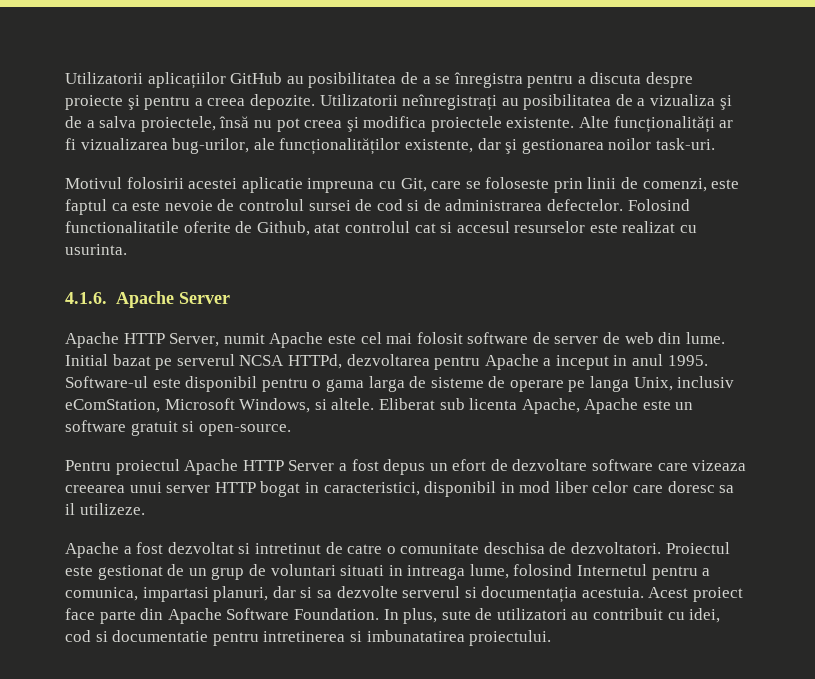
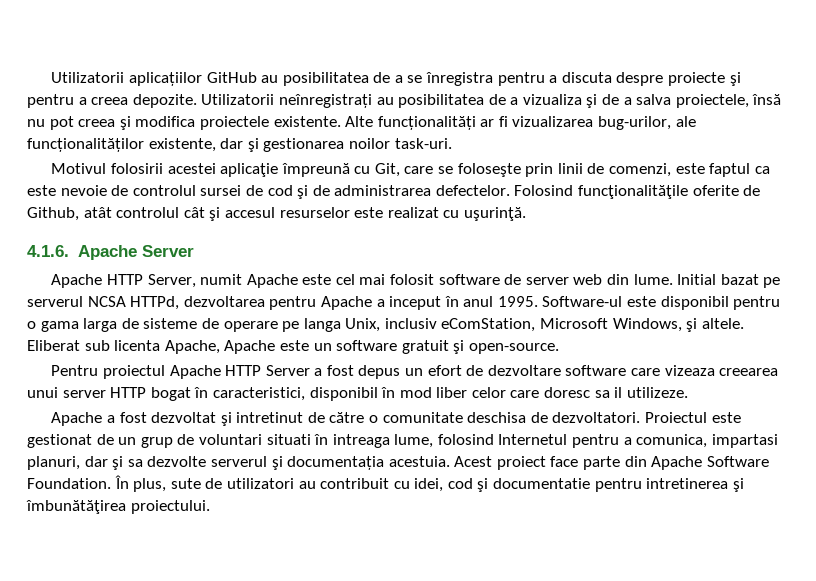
[241,177,375,193] aplicatie impreuna -> [220,163,350,177] aplicaţie împreună
[485,177,550,189] foloseste -> [457,163,521,177] foloseşte
[407,200,420,211] si -> [297,185,309,199] şi
[65,221,179,233] functionalitatile -> [578,185,689,199] funcţionalităţile
[314,221,453,233] atat controlul cat si -> [83,207,221,221] atât controlul cât şi
[65,244,127,255] usurinta. -> [463,207,526,221] uşurinţă.
[603,332,621,344] de -> (569, 281) none
[613,355,628,366] in -> [444,296,459,307] în
[314,399,327,410] si -> [686,318,698,332] şi
[182,421,195,432] si -> [453,340,465,354] şi
[304,482,319,493] in -> [194,387,209,398] în
[500,482,515,493] in -> [381,387,396,398] în
[238,543,251,554] si -> [220,412,232,426] şi
[347,544,383,554] catre -> [329,412,365,423] către
[388,565,403,576] in -> [314,434,329,445] în
[300,587,313,598] si -> [112,456,124,470] şi
[464,587,477,598] si -> [271,456,283,470] şi
[383,609,399,620] In -> [114,475,129,489] În
[95,631,108,642] si -> [477,478,489,492] şi
[349,630,465,642] si imbunatatirea -> [732,478,744,492] [26,500,126,514] şi îmbunătăţirea

